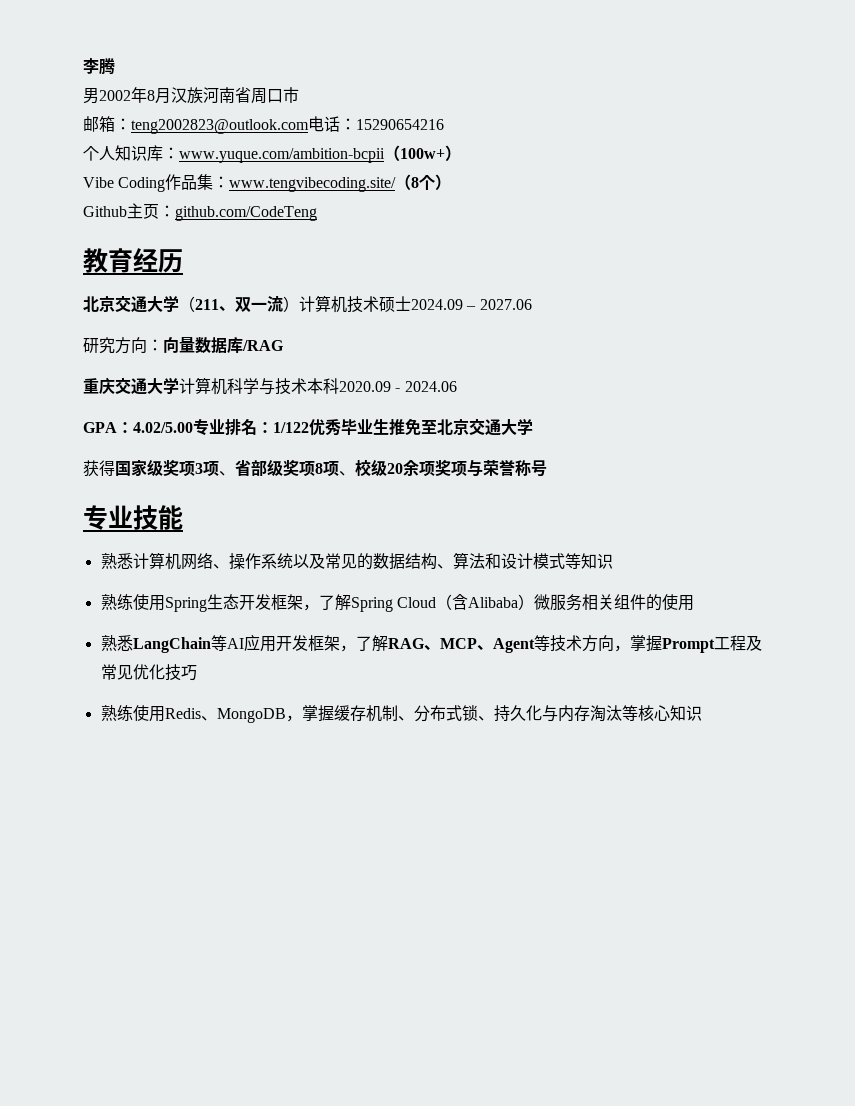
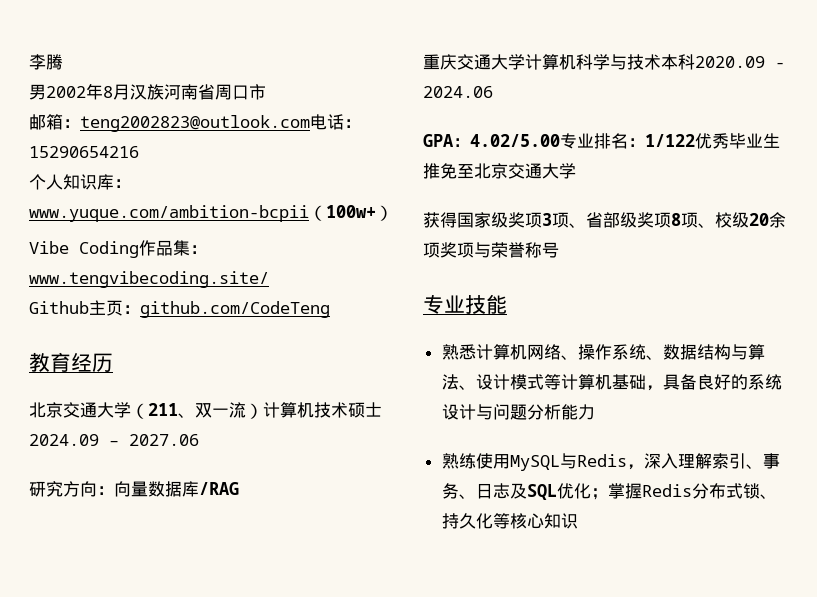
[395,174,452,190] （8个） -> (269, 279) none
[292,552,613,570] [100,594,694,612] [100,634,762,653] [100,664,197,681] [100,705,414,723] 以及常见的数据结构、算法和设计模式等知识 // 熟练使用Spring生态开发框架，了解Spring Cloud（含Alibaba）微服务相关组件的使用 // 熟悉LangChain等AI应用开发框架，了解RAG、MCP、Agent等技术方向，掌握Prompt工程及常见优化技巧 // 熟练使用Redis、MongoDB，掌握缓存机制、 -> [645,344,765,360] [441,374,782,391] [441,404,595,420] [441,453,780,471] [441,483,692,500] 、数据结构与算法、设计模式等计算机基础，具备良好的系统设计与问题分析能力 // 熟练使用MySQL与Redis，深入理解索引、事务、日志及SQL优化；掌握Redis
[541,705,622,722] 与内存淘汰 -> (493, 521) none

